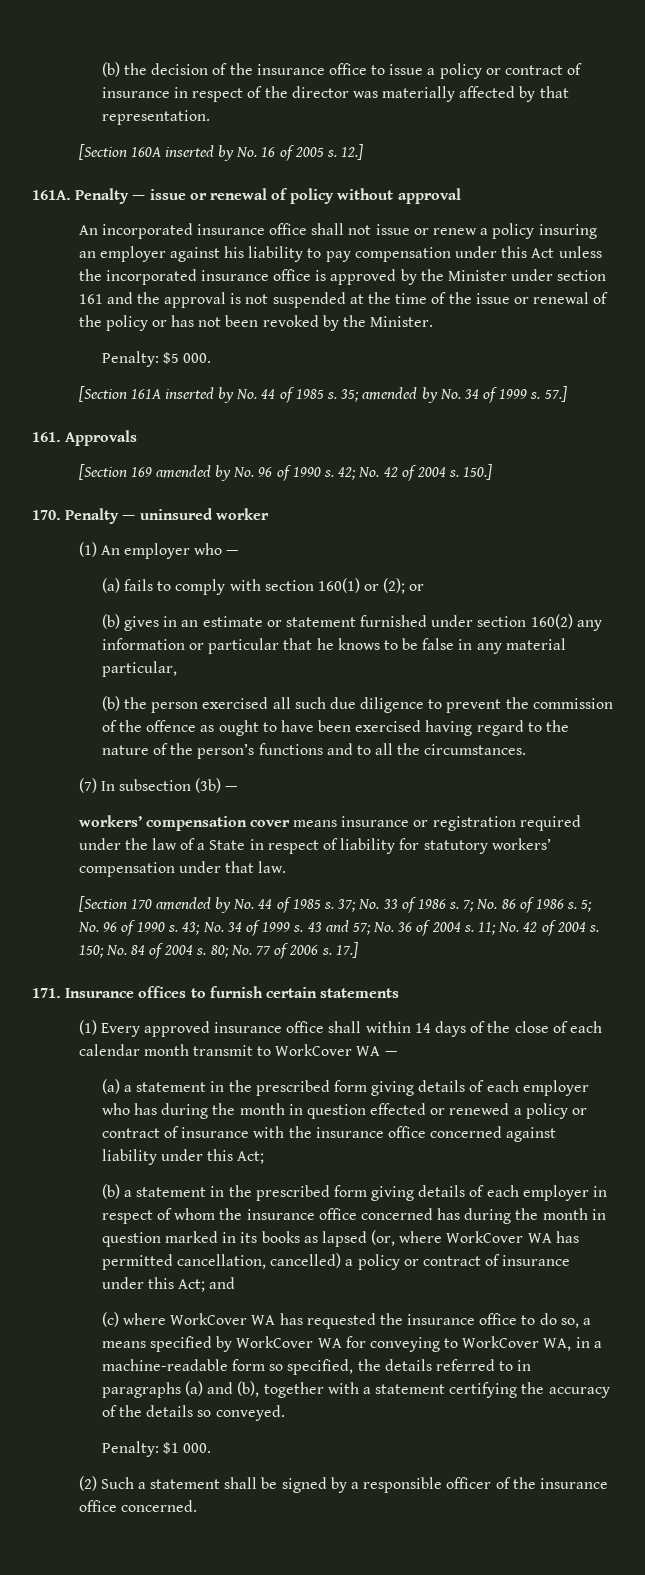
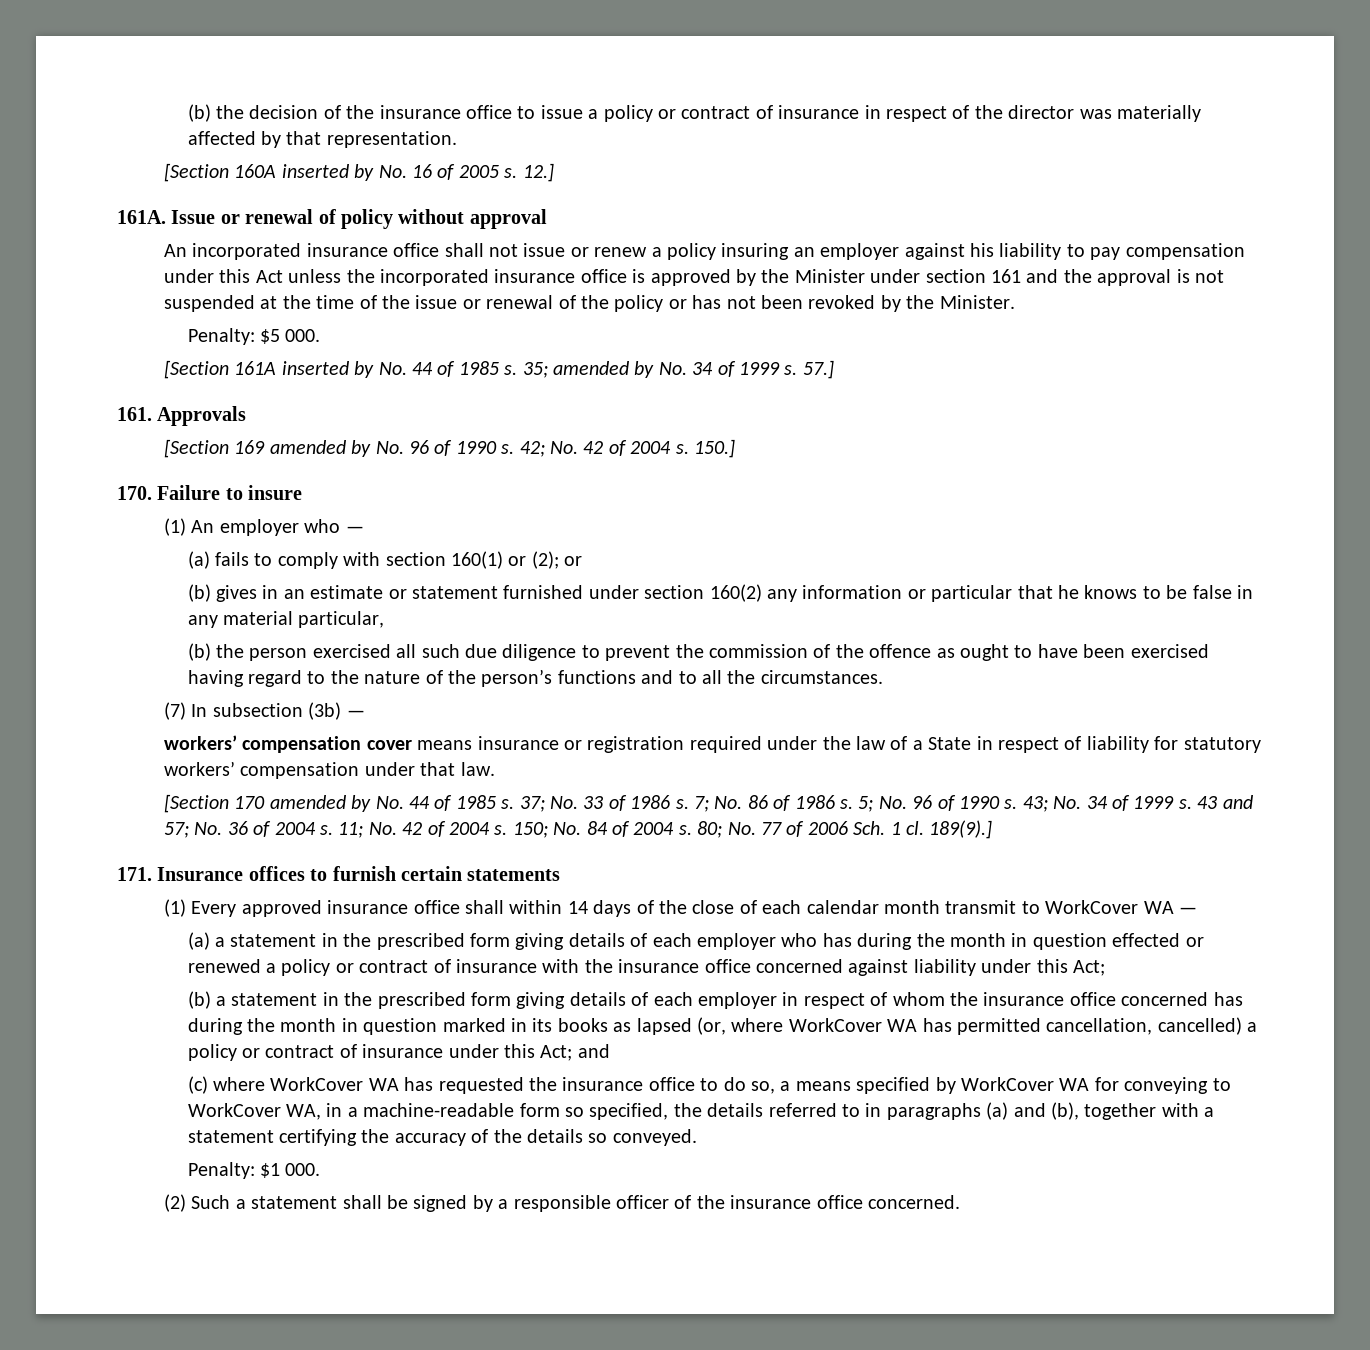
[75,188,186,204] Penalty — issue -> [171,210,216,224] Issue
[65,508,269,524] Penalty — uninsured worker -> [157,485,303,500] Failure to insure
[321,942,358,958] s. 17.] -> [853,820,993,839] Sch. 1 cl. 189(9).]

